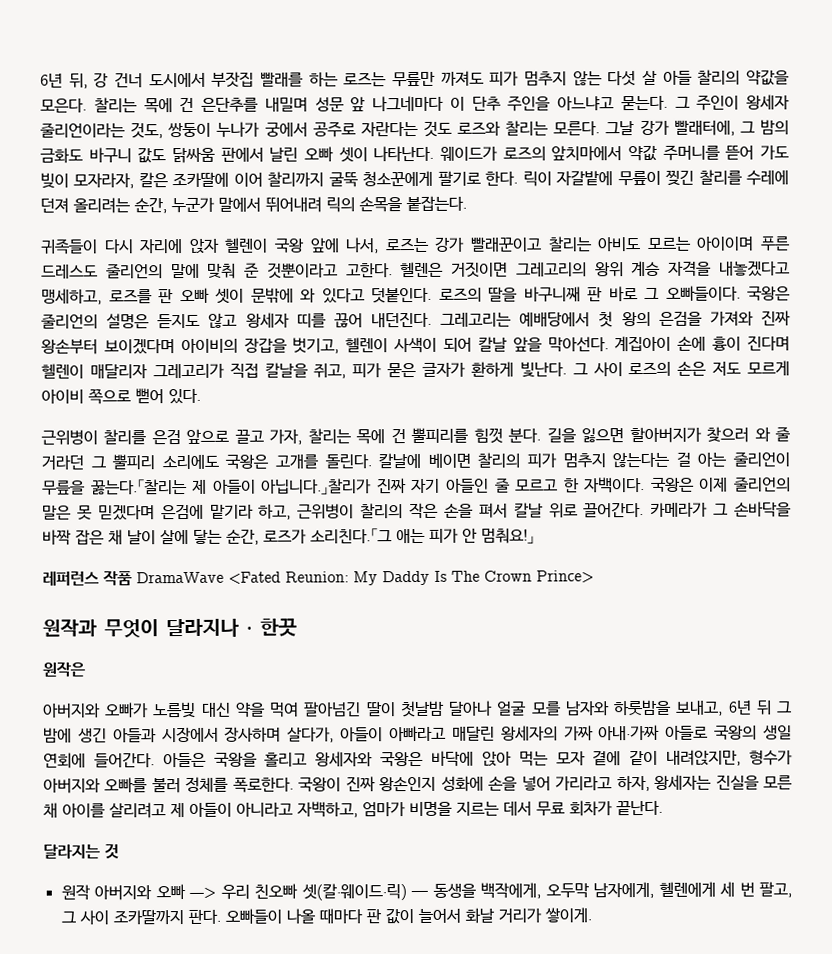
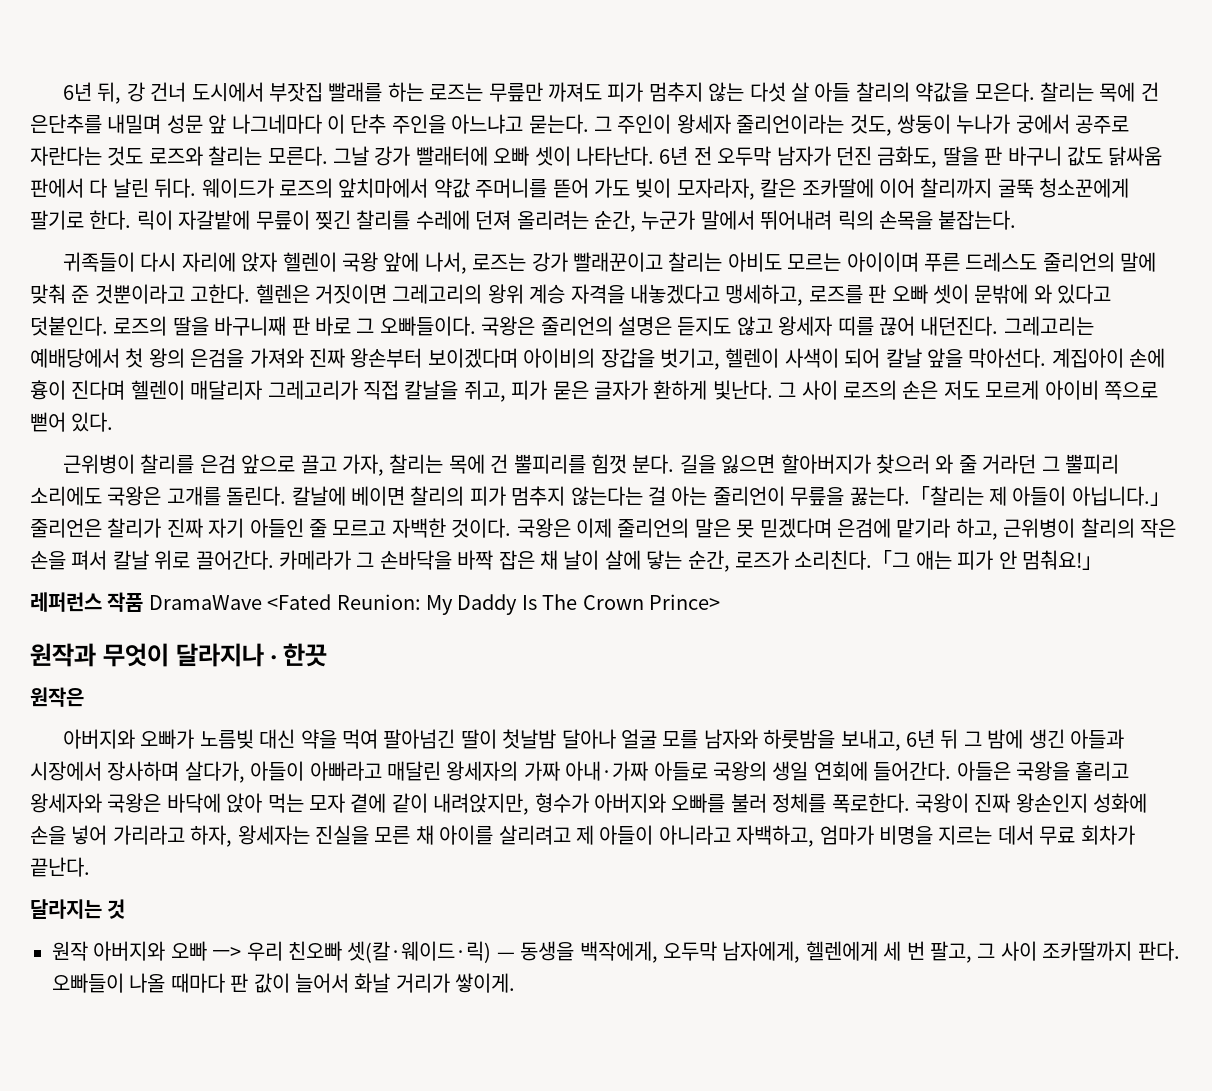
[673,119,789,136] [40,145,435,164] 빨래터에, 그 밤의 금화도 바구니 값도 닭싸움 판에서 날린 오빠 셋이 나타난다. -> [415,146,1163,168] [30,178,197,198] 빨래터에 오빠 셋이 나타난다. 6년 전 오두막 남자가 던진 금화도, 딸을 판 바구니 값도 닭싸움 판에서 다 날린 뒤다.
(330, 491) none -> [30,518,102,538] 줄리언은
[563,477,646,494] 한 자백이다. -> [391,518,512,538] 자백한 것이다.

